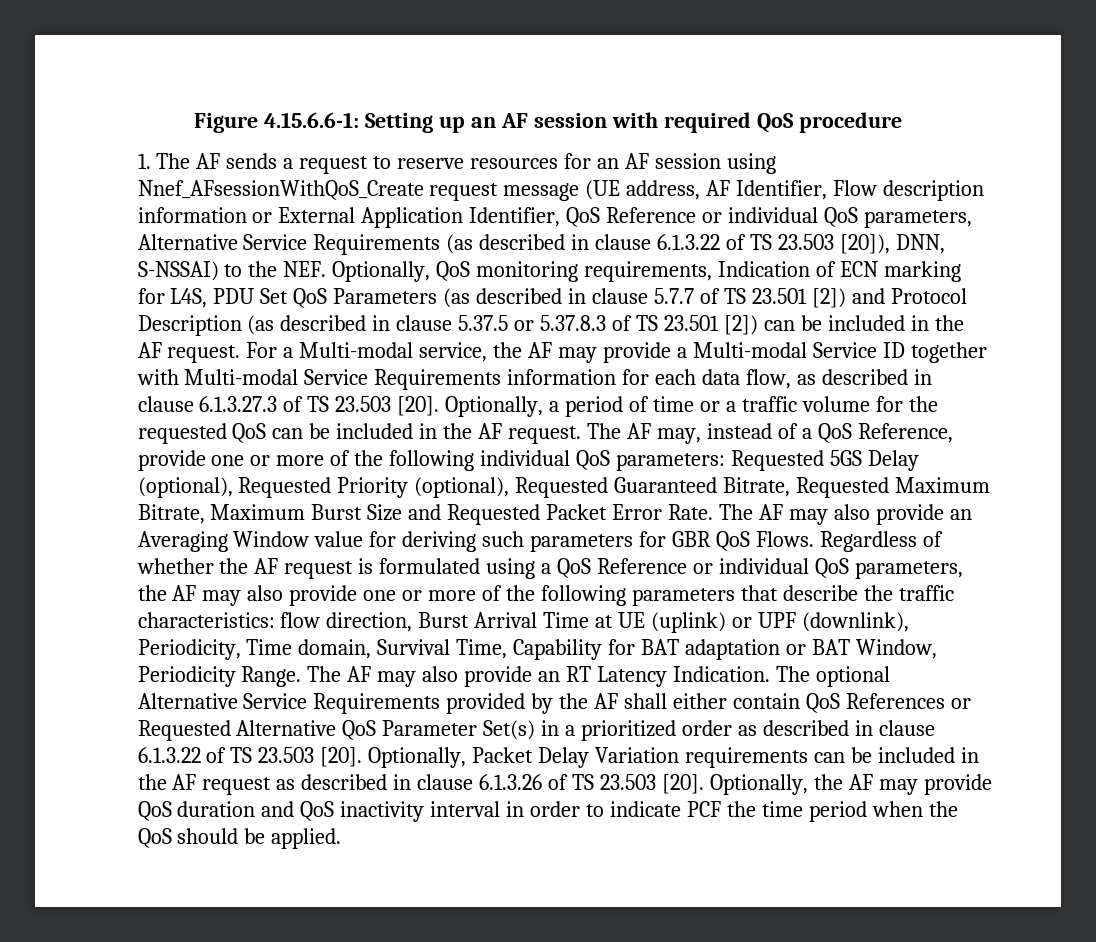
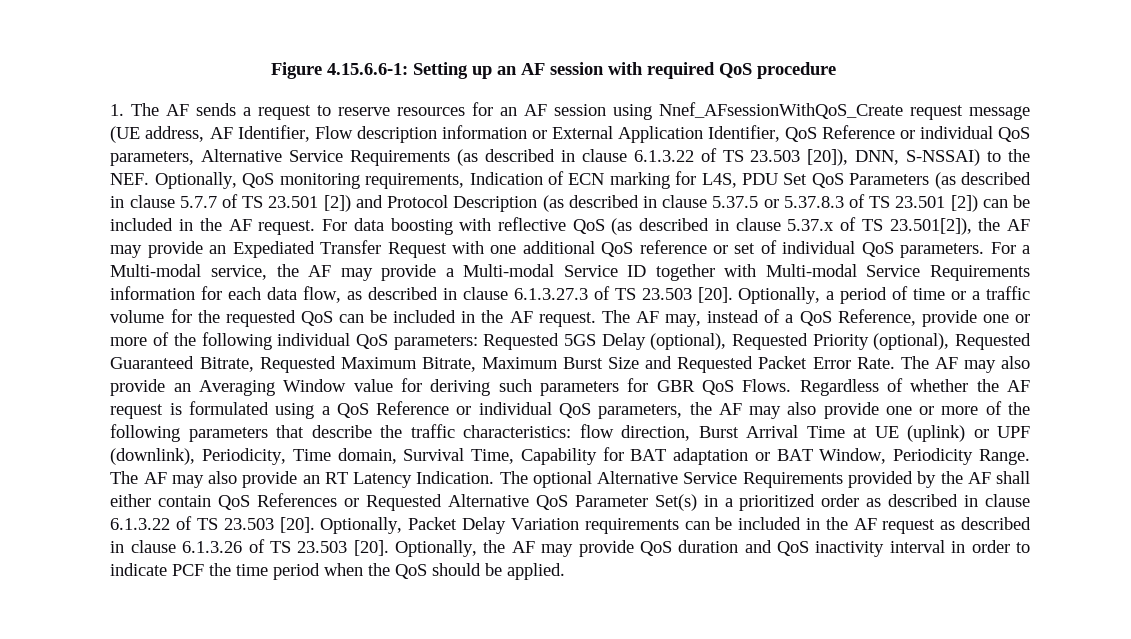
(278, 350) none -> [353,217,1030,235] [110,240,1016,258] data boosting with reflective QoS (as described in clause 5.37.x of TS 23.501[2]), the AF may provide an Expediated Transfer Request with one additional QoS reference or set of individual QoS parameters. For

